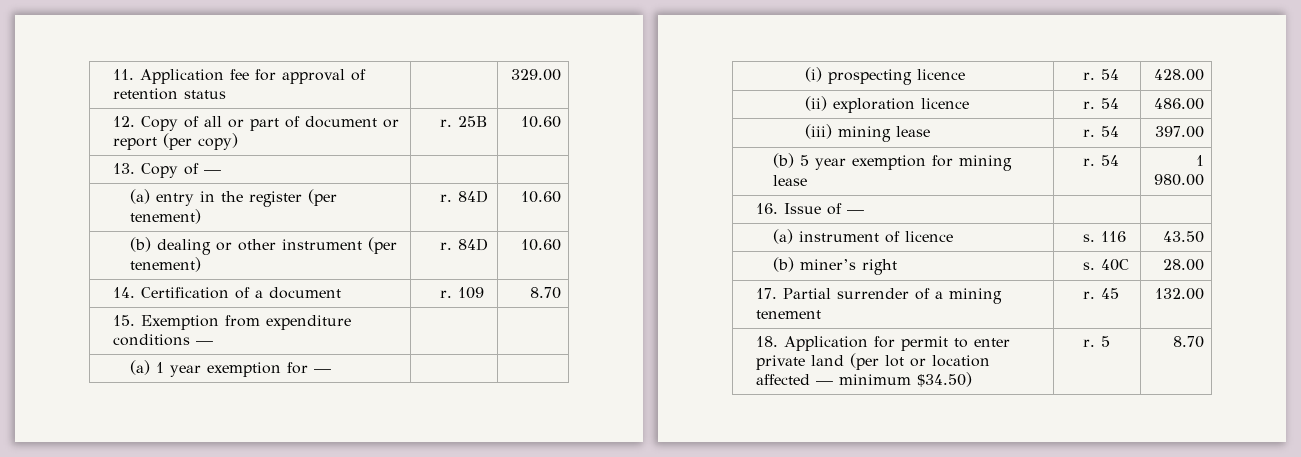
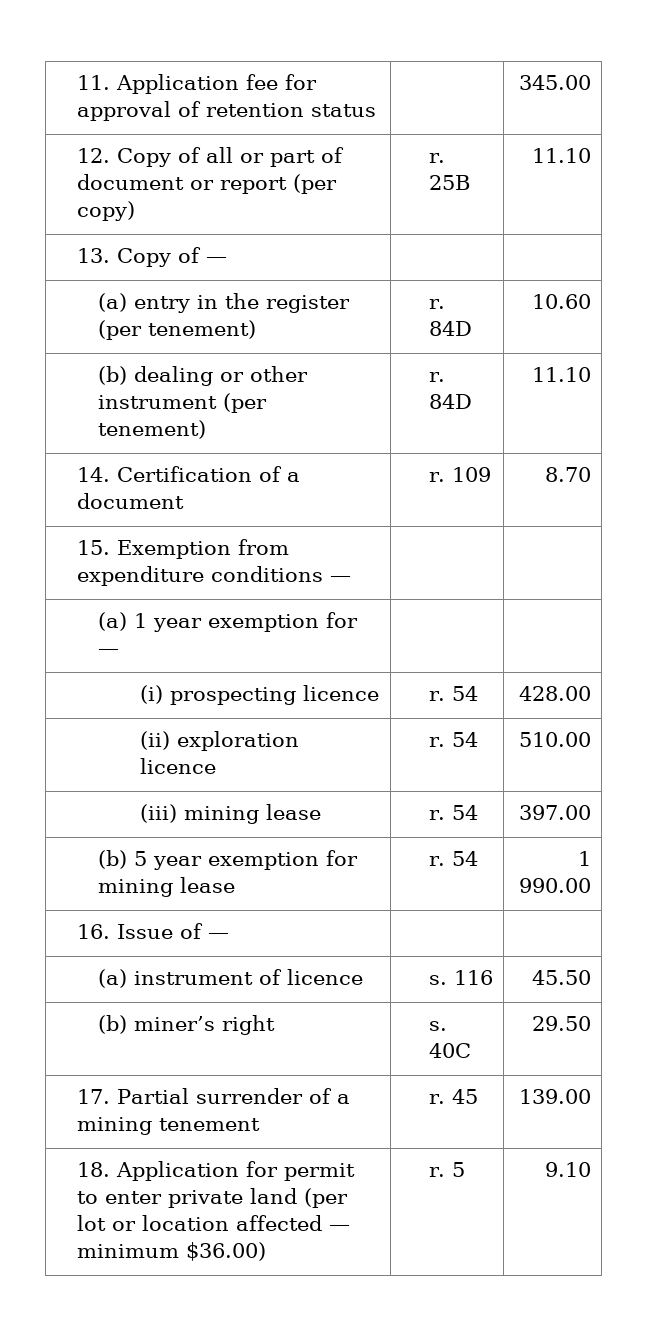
[511,69,562,81] 329.00 -> [519,75,592,90] 345.00
[521,116,562,128] 10.60 -> [532,148,592,163] 11.10
[521,239,562,251] 10.60 -> [532,367,592,382] 11.10
[1154,98,1205,110] 486.00 -> [519,732,592,747] 510.00
[1154,174,1205,186] 980.00 -> [519,878,592,893] 990.00
[1163,231,1205,243] 43.50 -> [532,970,592,985] 45.50
[1163,259,1205,271] 28.00 -> [532,1016,592,1031] 29.50
[1155,288,1205,300] 132.00 -> [519,1089,592,1104] 139.00
[917,372,973,387] $34.50) -> [185,1242,266,1261] $36.00)
[1173,336,1205,348] 8.70 -> [545,1162,592,1177] 9.10

